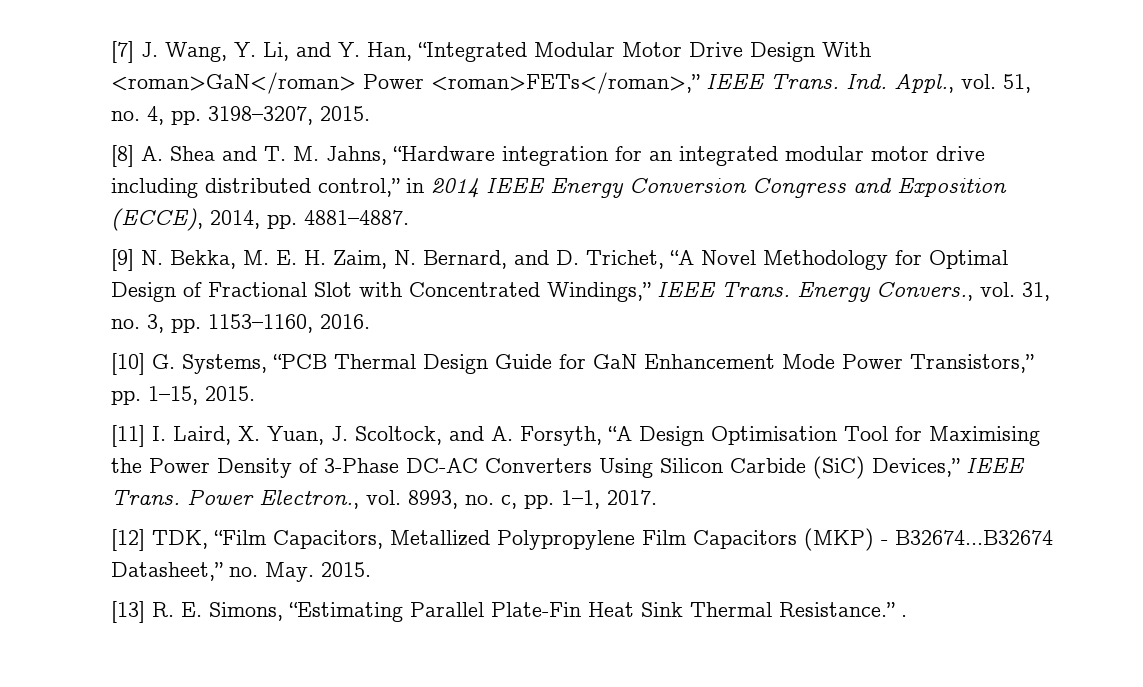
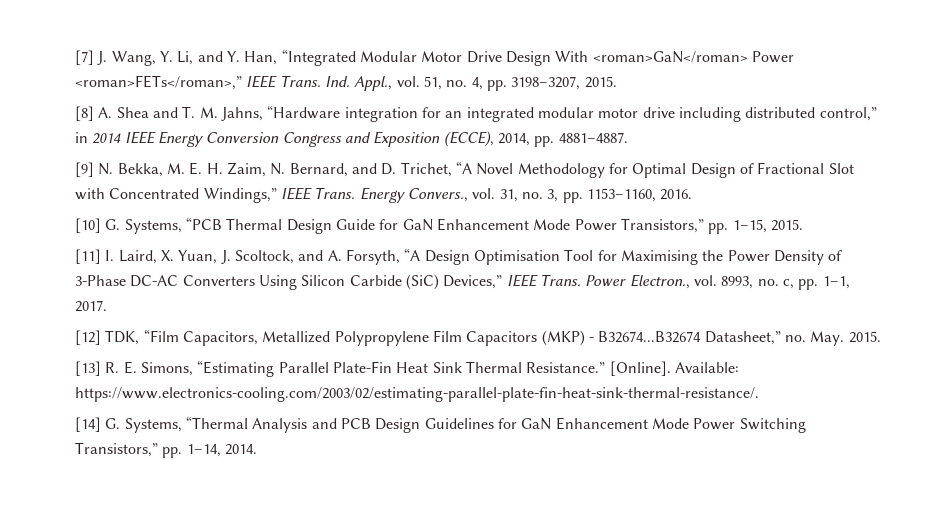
[900,615,907,617] . -> [609,361,740,376] [75,387,760,402] [75,416,806,433] [75,442,258,458] [Online]. Available: https://www.electronics-cooling.com/2003/02/estimating-parallel-plate-fin-heat-sink-thermal-resistance/. // [14] G. Systems, “Thermal Analysis and PCB Design Guidelines for GaN Enhancement Mode Power Switching Transistors,” pp. 1–14, 2014.

